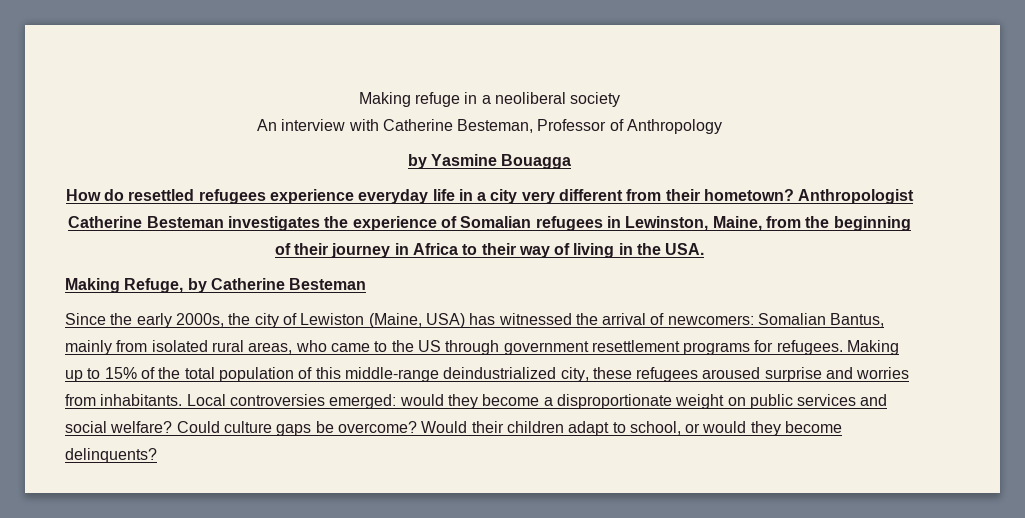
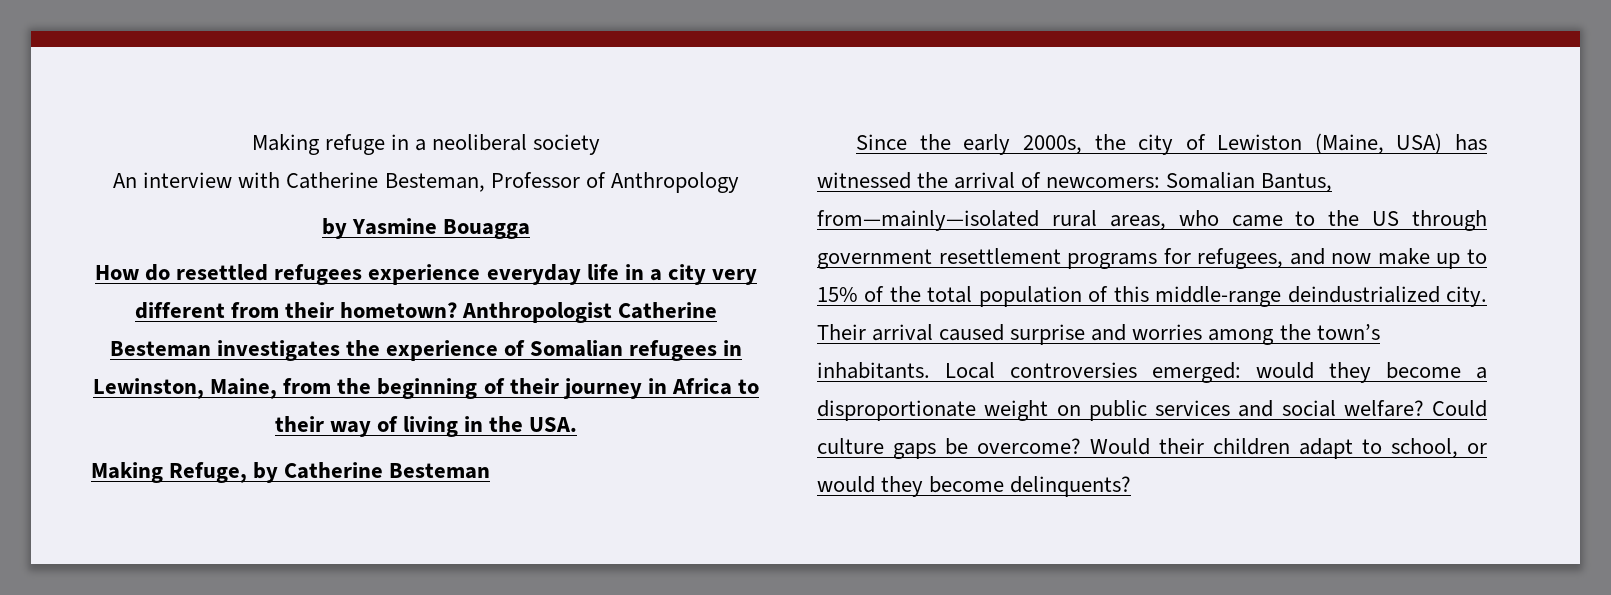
[65,340,208,355] mainly from isolated -> [817,210,1039,231] from—mainly—isolated
[776,340,900,355] refugees. Making -> [1197,248,1430,269] refugees, and now make
[560,367,910,382] [65,394,96,406] city, these refugees aroused surprise and worries from -> [1446,286,1487,307] [817,324,1380,345] city. Their arrival caused surprise and worries among the town’s

